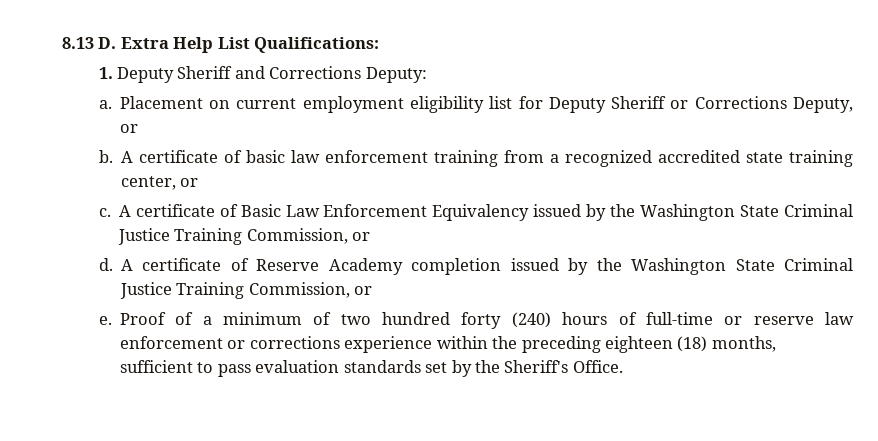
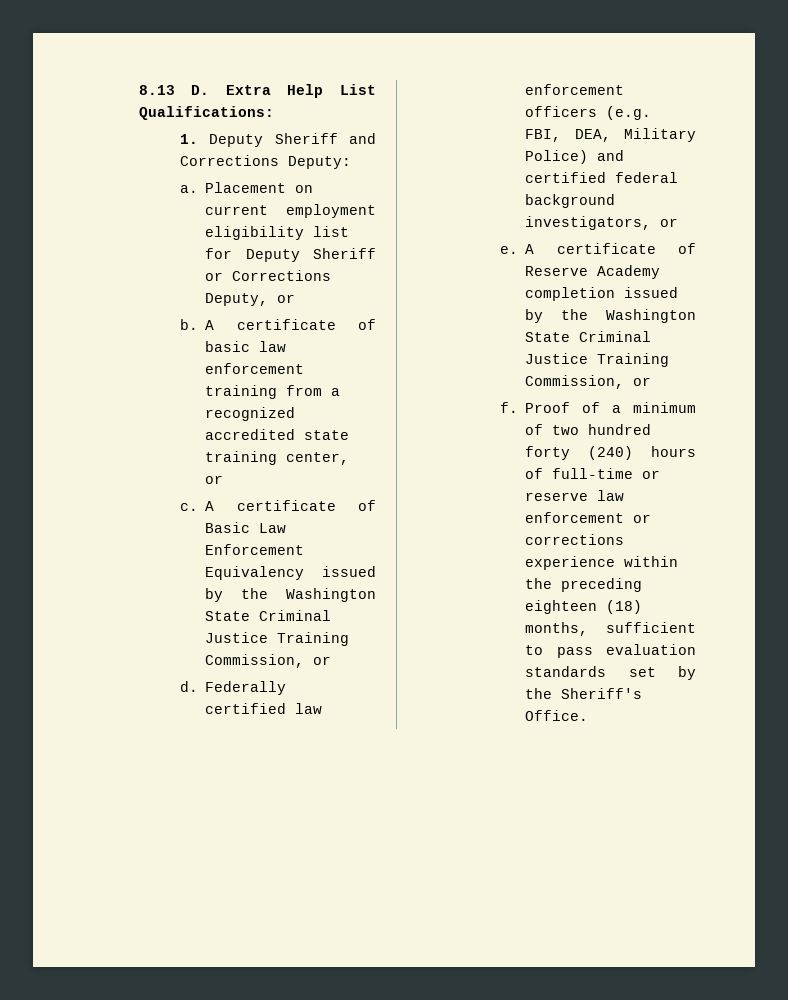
(113, 264) none -> [205,681,287,695] [205,703,323,714] [525,84,625,95] [525,106,652,120] [525,128,696,142] [525,150,625,164] [525,172,679,183] [525,194,616,208] [525,216,679,230] [500,246,518,254] Federally certified law enforcement officers (e.g. FBI, DEA, Military Police) and certified federal background investigators, or // e.
[98,316,112,325] e. -> [500,402,518,413] f.

